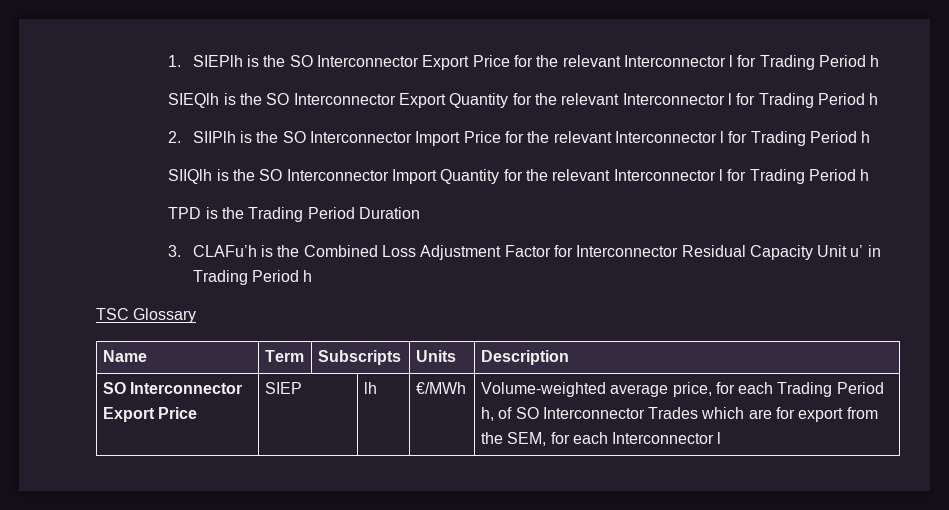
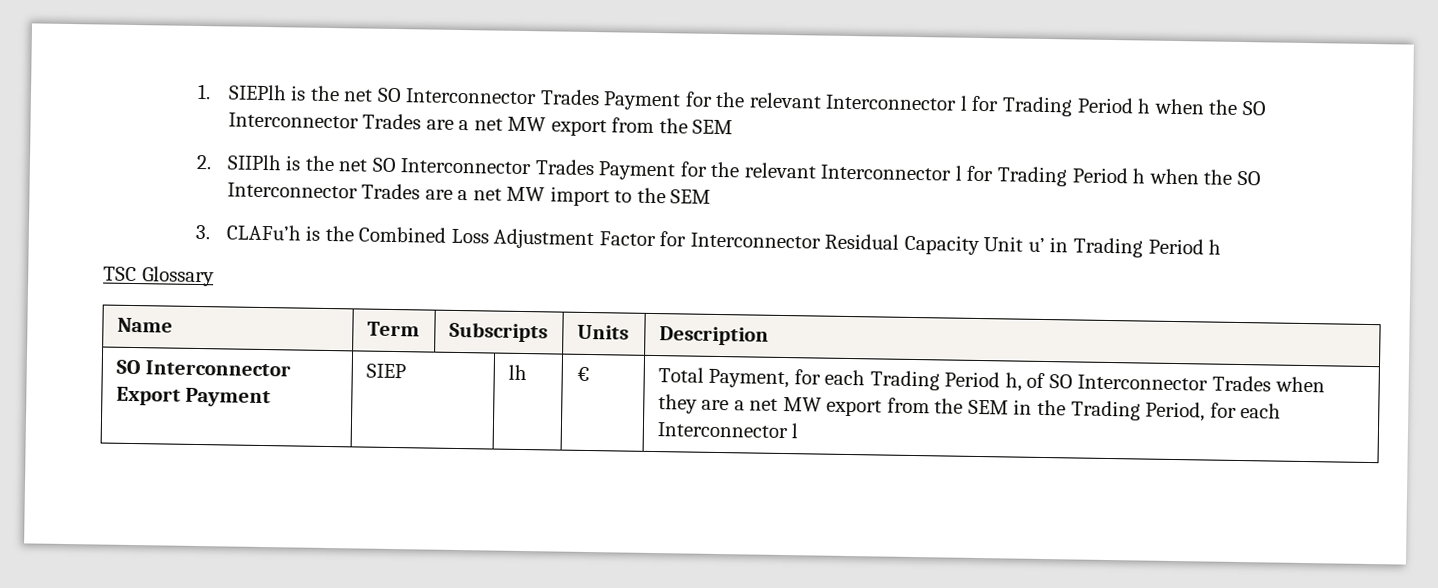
[289,55,880,70] [168,93,879,108] [168,131,871,146] [168,169,870,184] [168,207,421,222] SO Interconnector Export Price for the relevant Interconnector l for Trading Period h // SIEQlh is the SO Interconnector Export Quantity for the relevant Interconnector l for Trading Period h // 2. SIIPlh is the SO Interconnector Import Price for the relevant Interconnector l for Trading Period h // SIIQlh is the SO Interconnector Import Quantity for the relevant Interconnector l for Trading Period h // TPD is the Trading Period Duration -> [343,87,1267,117] [227,112,734,137] [195,154,1261,187] [226,182,712,207] net SO Interconnector Trades Payment for the relevant Interconnector l for Trading Period h when the SO Interconnector Trades are a net MW export from the SEM // 2. SIIPlh is the net SO Interconnector Trades Payment for the relevant Interconnector l for Trading Period h when the SO Interconnector Trades are a net MW import to the SEM
[158,407,198,419] Price -> [185,387,272,408] Payment
[415,382,466,394] [480,382,712,397] €/MWh | Volume-weighted average price, -> [575,366,590,382] [657,367,790,389] € | Total Payment,
[701,407,878,422] [480,432,547,446] which are for export from the SEM, -> [1274,376,1325,393] [657,394,1206,422] when they are a net MW export from the SEM in the Trading Period,

